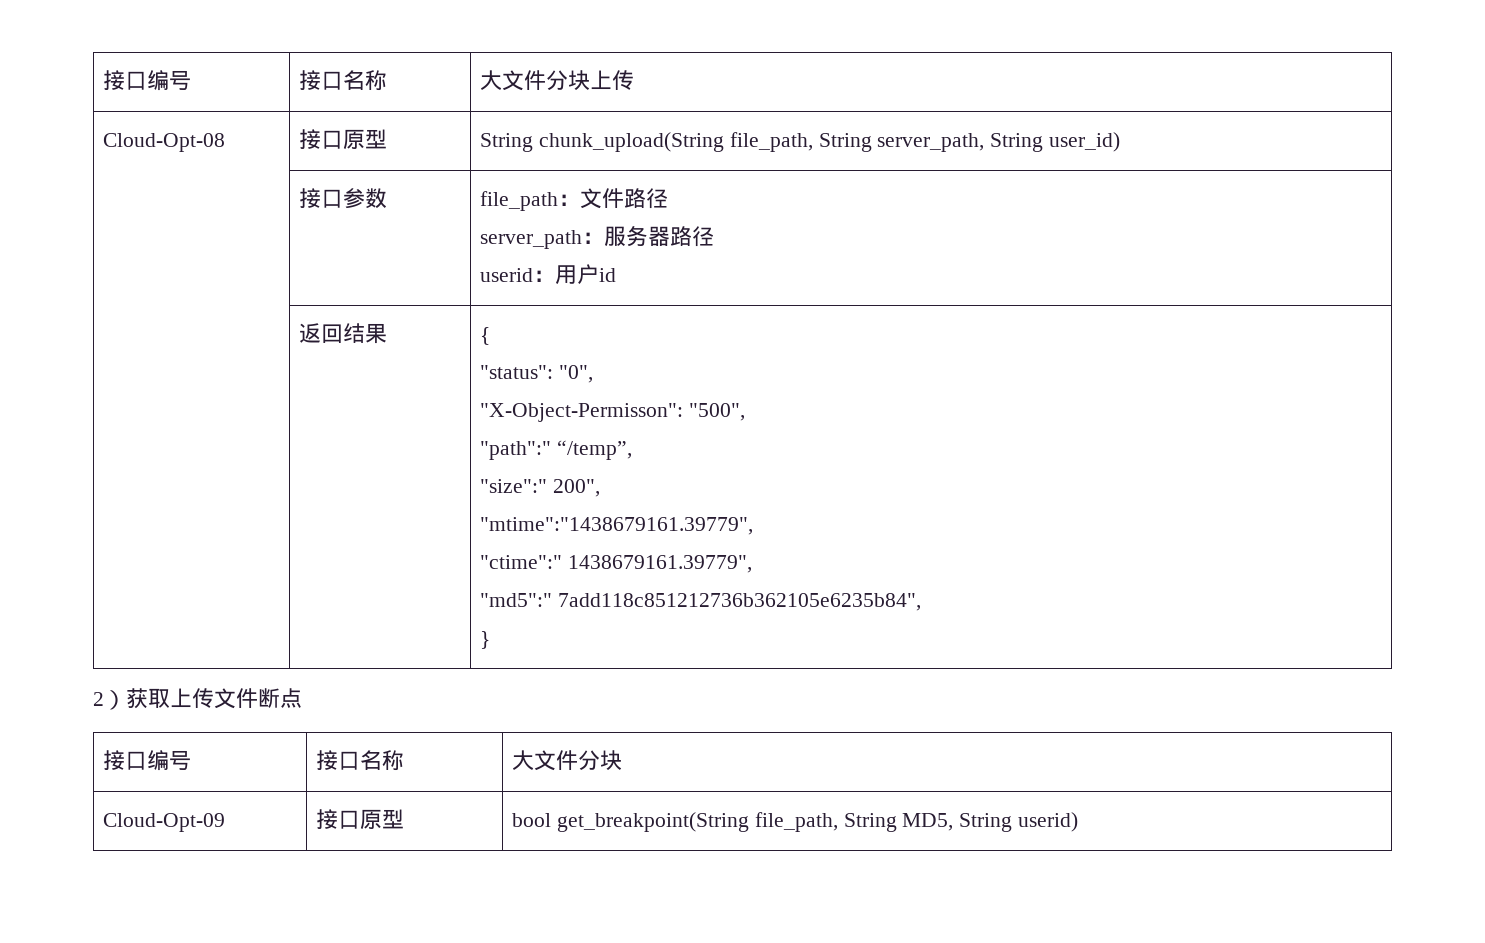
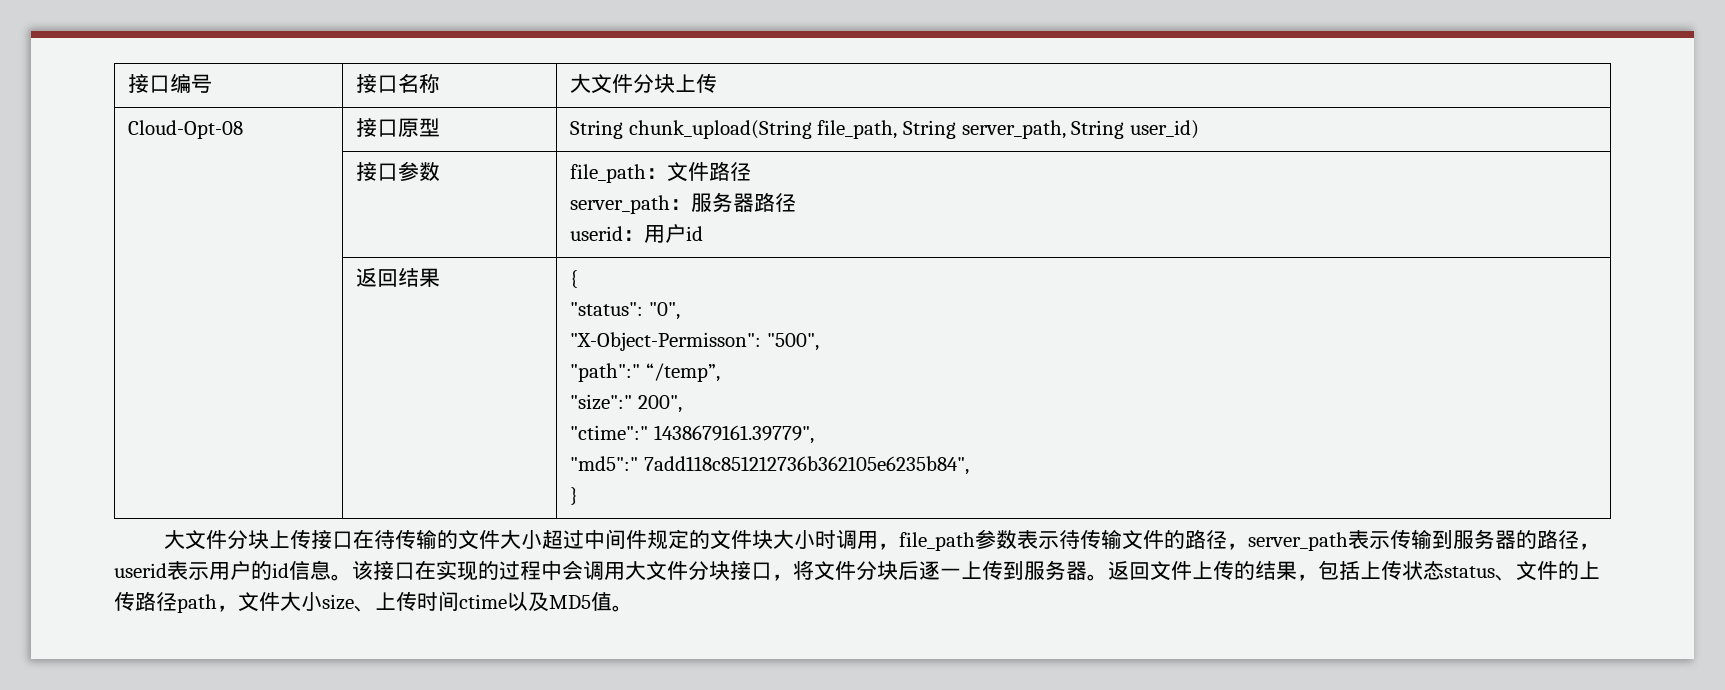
[480,517,754,535] // "mtime":"1438679161.39779", -> (682, 404) none
[93,688,302,710] [103,750,192,771] [316,750,405,771] [512,750,623,771] [103,813,226,832] [316,809,405,830] [512,812,1079,832] 2）获取上传文件断点 // 接口编号 | 接口名称 | 大文件分块 // Cloud-Opt-09 | 接口原型 | bool get_breakpoint(String file_path, String MD5, String userid) -> [163,529,1600,551] [114,560,1600,581] [114,591,633,613] 大文件分块上传接口在待传输的文件大小超过中间件规定的文件块大小时调用，file_path参数表示待传输文件的路径，server_path表示传输到服务器的路径，userid表示用户的id信息。该接口在实现的过程中会调用大文件分块接口，将文件分块后逐一上传到服务器。返回文件上传的结果，包括上传状态status、文件的上传路径path，文件大小size、上传时间ctime以及MD5值。

